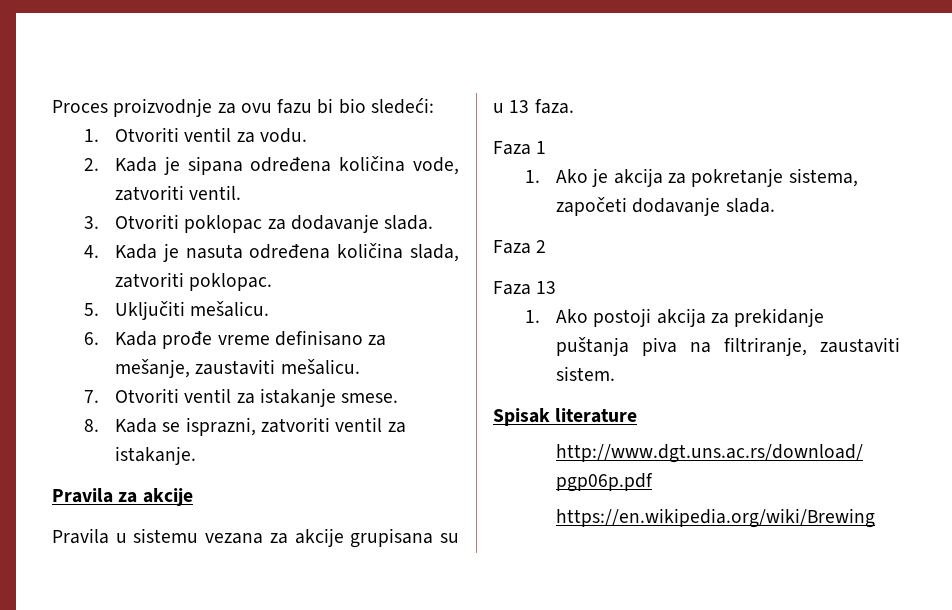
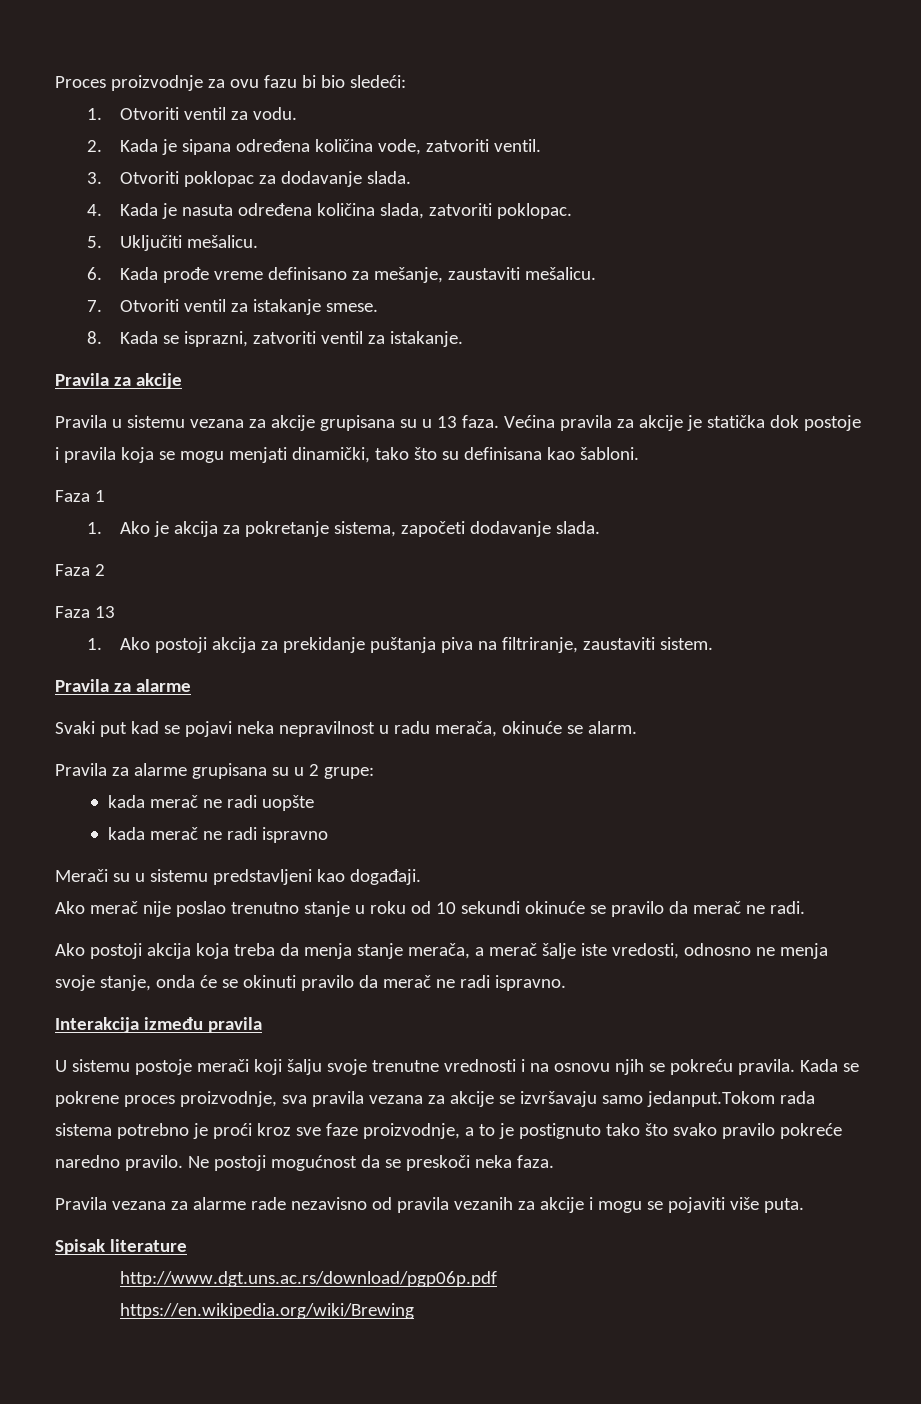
(574, 106) none -> [503,415,861,431] [55,447,639,463] Većina pravila za akcije je statička dok postoje i pravila koja se mogu menjati dinamički, tako što su definisana kao šabloni.
(616, 373) none -> [55,679,191,692] [55,721,637,737] [55,763,374,779] [107,795,314,811] [107,827,328,843] [55,869,421,885] [55,901,805,917] [55,943,828,959] [55,975,566,991] [55,1017,262,1033] [55,1059,859,1075] [55,1091,815,1107] [55,1123,842,1139] [55,1155,554,1171] [55,1197,804,1213] // Pravila za alarme // Svaki put kad se pojavi neka nepravilnost u radu merača, okinuće se alarm. // Pravila za alarme grupisana su u 2 grupe: // kada merač ne radi uopšte // kada merač ne radi ispravno // Merači su u sistemu predstavljeni kao događaji. // Ako merač nije poslao trenutno stanje u roku od 10 sekundi okinuće se pravilo da merač ne radi. // Ako postoji akcija koja treba da menja stanje merača, a merač šalje iste vredosti, odnosno ne menja svoje stanje, onda će se okinuti pravilo da merač ne radi ispravno. // Interakcija između pravila // U sistemu postoje merači koji šalju svoje trenutne vrednosti i na osnovu njih se pokreću pravila. Kada se pokrene proces proizvodnje, sva pravila vezana za akcije se izvršavaju samo jedanput.Tokom rada sistema potrebno je proći kroz sve faze proizvodnje, a to je postignuto tako što svako pravilo pokreće naredno pravilo. Ne postoji mogućnost da se preskoči neka faza. // Pravila vezana za alarme rade nezavisno od pravila vezanih za akcije i mogu se pojaviti više puta.

